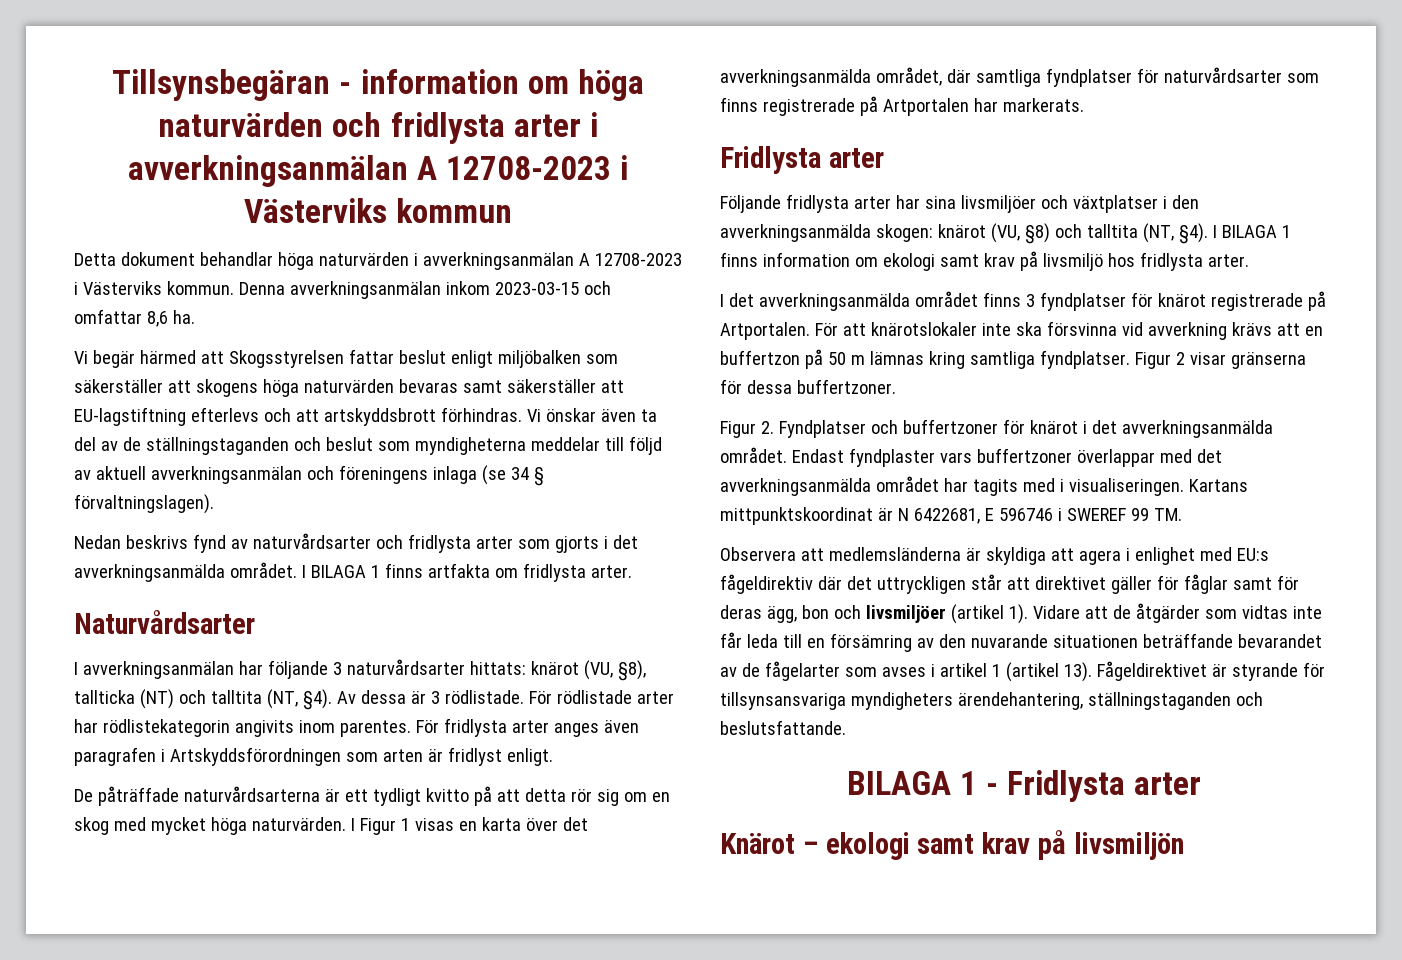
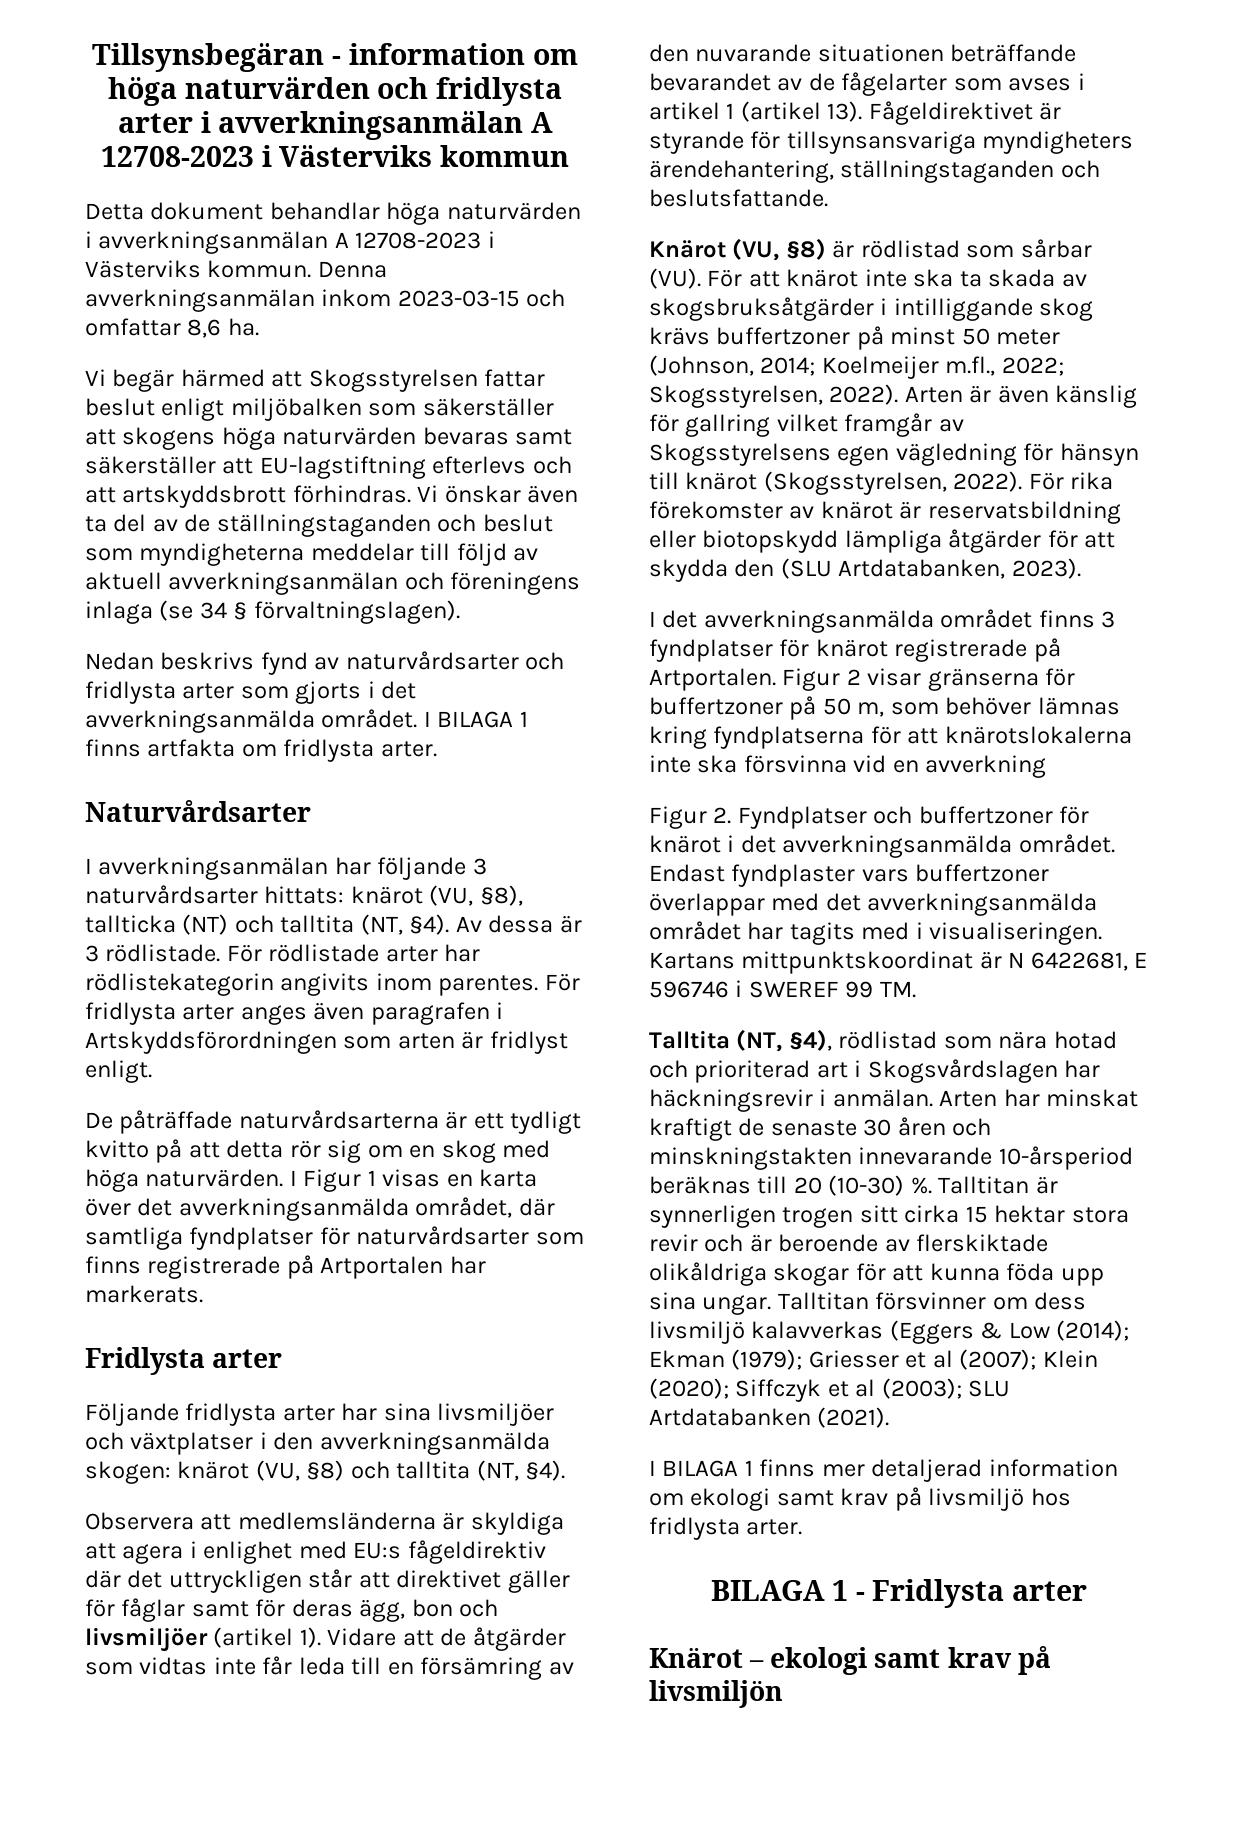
[150,817,206,835] mycket -> (551, 1149) none
[1212,225,1291,238] [720,251,1249,271] [720,291,1326,311] [720,321,1323,340] [720,349,1306,369] [720,379,896,394] [720,419,1273,438] [720,447,1222,467] [720,476,1248,496] [720,507,1182,525] I BILAGA 1 finns information om ekologi samt krav på livsmiljö hos fridlysta arter. // I det avverkningsanmälda området finns 3 fyndplatser för knärot registrerade på Artportalen. För att knärotslokaler inte ska försvinna vid avverkning krävs att en buffertzon på 50 m lämnas kring samtliga fyndplatser. Figur 2 visar gränserna för dessa buffertzoner. // Figur 2. Fyndplatser och buffertzoner för knärot i det avverkningsanmälda området. Endast fyndplaster vars buffertzoner överlappar med det avverkningsanmälda området har tagits med i visualiseringen. Kartans mittpunktskoordinat är N 6422681, E 596746 i SWEREF 99 TM. -> (566, 1470) none
(846, 727) none -> [649,238,1092,261] [649,268,1087,289] [649,297,1094,321] [649,326,1061,350] [649,355,1064,379] [649,384,1138,408] [649,413,964,437] [649,443,1139,466] [649,471,1114,495] [649,501,1121,524] [649,529,1116,553] [649,558,1081,582] [649,609,1116,633] [649,638,1061,662] [649,668,1076,691] [649,696,1120,720] [649,726,1132,749] [649,755,1047,778] [649,806,1090,829] [649,834,1115,858] [649,864,1050,887] [649,893,1098,916] [649,921,1103,945] [649,951,1148,974] [649,980,916,998] [649,1029,1117,1052] [649,1059,1101,1083] [649,1089,1139,1112] [649,1117,992,1141] [649,1146,1133,1170] [649,1175,1058,1196] [649,1205,1129,1228] [649,1234,1049,1252] [649,1262,1104,1286] [649,1292,1087,1315] [649,1320,1130,1344] [649,1349,1098,1370] [649,1378,1011,1402] [649,1407,890,1428] [649,1459,1118,1482] [649,1487,1071,1511] [649,1517,803,1540] // Knärot (VU, §8) är rödlistad som sårbar (VU). För att knärot inte ska ta skada av skogsbruksåtgärder i intilliggande skog krävs buffertzoner på minst 50 meter (Johnson, 2014; Koelmeijer m.fl., 2022; Skogsstyrelsen, 2022). Arten är även känslig för gallring vilket framgår av Skogsstyrelsens egen vägledning för hänsyn till knärot (Skogsstyrelsen, 2022). För rika förekomster av knärot är reservatsbildning eller biotopskydd lämpliga åtgärder för att skydda den (SLU Artdatabanken, 2023). // I det avverkningsanmälda området finns 3 fyndplatser för knärot registrerade på Artportalen. Figur 2 visar gränserna för buffertzoner på 50 m, som behöver lämnas kring fyndplatserna för att knärotslokalerna inte ska försvinna vid en avverkning // Figur 2. Fyndplatser och buffertzoner för knärot i det avverkningsanmälda området. Endast fyndplaster vars buffertzoner överlappar med det avverkningsanmälda området har tagits med i visualiseringen. Kartans mittpunktskoordinat är N 6422681, E 596746 i SWEREF 99 TM. // Talltita (NT, §4), rödlistad som nära hotad och prioriterad art i Skogsvårdslagen har häckningsrevir i anmälan. Arten har minskat kraftigt de senaste 30 åren och minskningstakten innevarande 10-årsperiod beräknas till 20 (10-30) %. Talltitan är synnerligen trogen sitt cirka 15 hektar stora revir och är beroende av flerskiktade olikåldriga skogar för att kunna föda upp sina ungar. Talltitan försvinner om dess livsmiljö kalavverkas (Eggers & Low (2014); Ekman (1979); Griesser et al (2007); Klein (2020); Siffczyk et al (2003); SLU Artdatabanken (2021). // I BILAGA 1 finns mer detaljerad information om ekologi samt krav på livsmiljö hos fridlysta arter.

